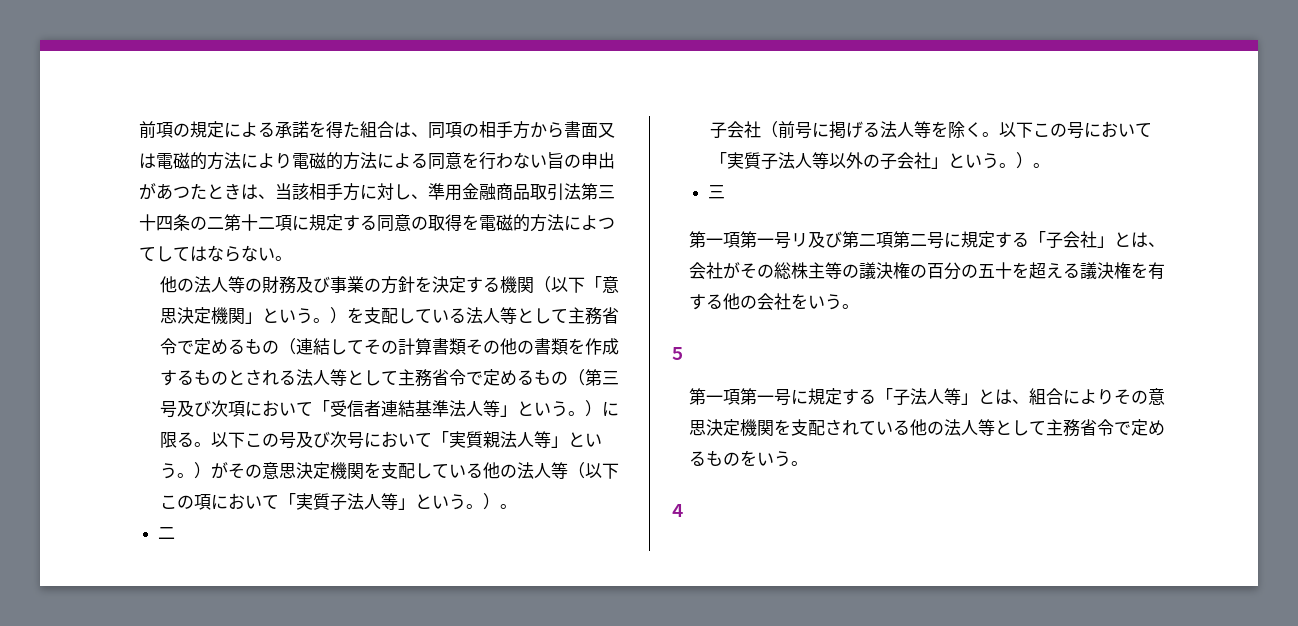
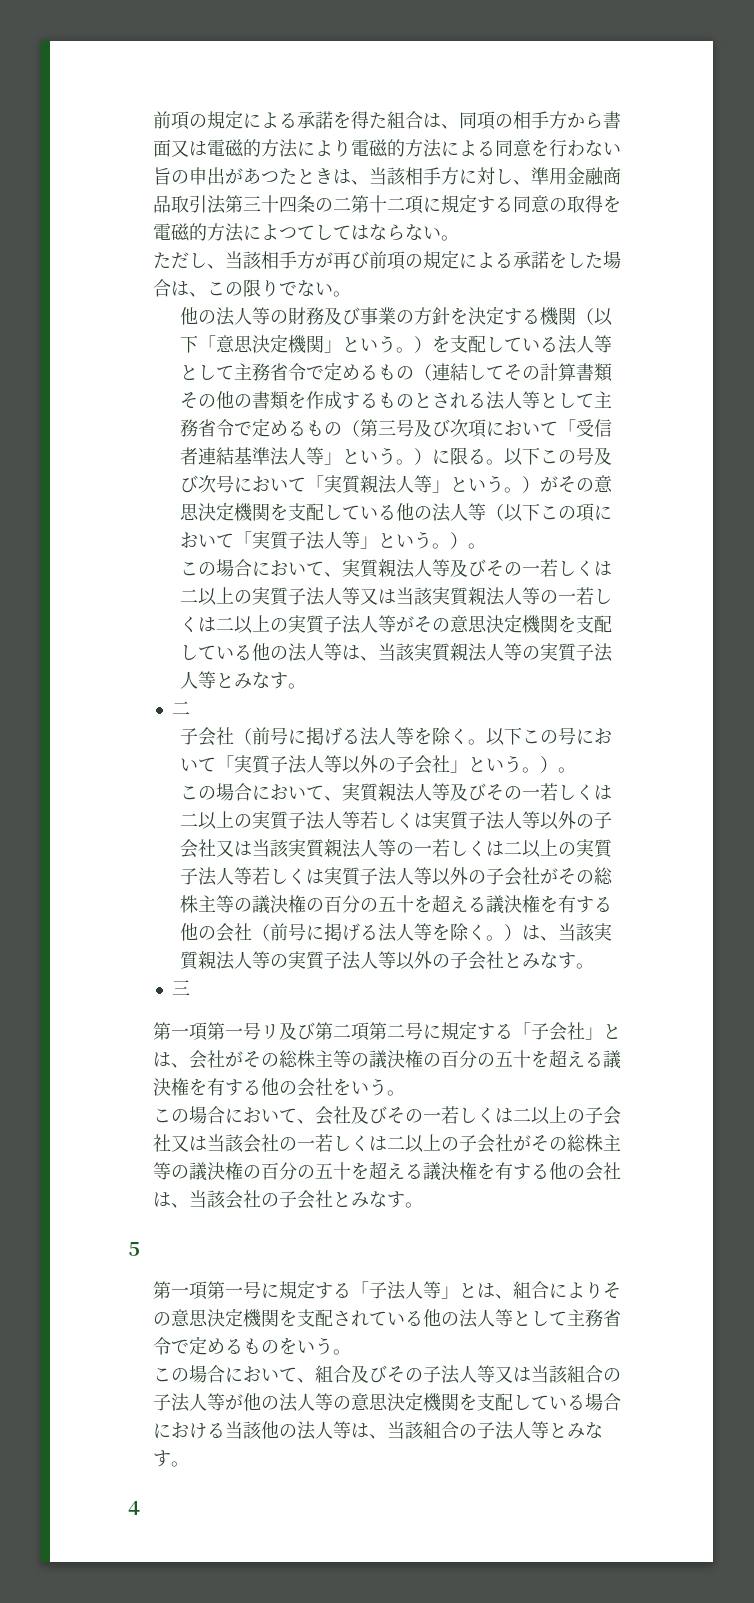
(293, 258) none -> [152,250,621,270] [152,279,351,297] // ただし、当該相手方が再び前項の規定による承諾をした場合は、この限りでない。
(517, 506) none -> [180,559,613,578] [180,587,613,606] [180,614,613,634] [180,643,614,662] [180,671,307,689] // この場合において、実質親法人等及びその一若しくは二以上の実質子法人等又は当該実質親法人等の一若しくは二以上の実質子法人等がその意思決定機関を支配している他の法人等は、当該実質親法人等の実質子法人等とみなす。
(1050, 165) none -> [180,783,613,802] [180,811,613,830] [180,839,614,858] [180,867,614,886] [180,894,613,914] [180,923,613,942] [180,951,595,970] // この場合において、実質親法人等及びその一若しくは二以上の実質子法人等若しくは実質子法人等以外の子会社又は当該実質親法人等の一若しくは二以上の実質子法人等若しくは実質子法人等以外の子会社がその総株主等の議決権の百分の五十を超える議決権を有する他の会社（前号に掲げる法人等を除く。）は、当該実質親法人等の実質子法人等以外の子会社とみなす。
(860, 306) none -> [152,1106,621,1125] [152,1134,621,1153] [152,1161,621,1181] [152,1190,423,1209] // この場合において、会社及びその一若しくは二以上の子会社又は当該会社の一若しくは二以上の子会社がその総株主等の議決権の百分の五十を超える議決権を有する他の会社は、当該会社の子会社とみなす。
(809, 463) none -> [152,1365,621,1384] [152,1392,621,1412] [152,1421,603,1440] [152,1450,189,1467] // この場合において、組合及びその子法人等又は当該組合の子法人等が他の法人等の意思決定機関を支配している場合における当該他の法人等は、当該組合の子法人等とみなす。

